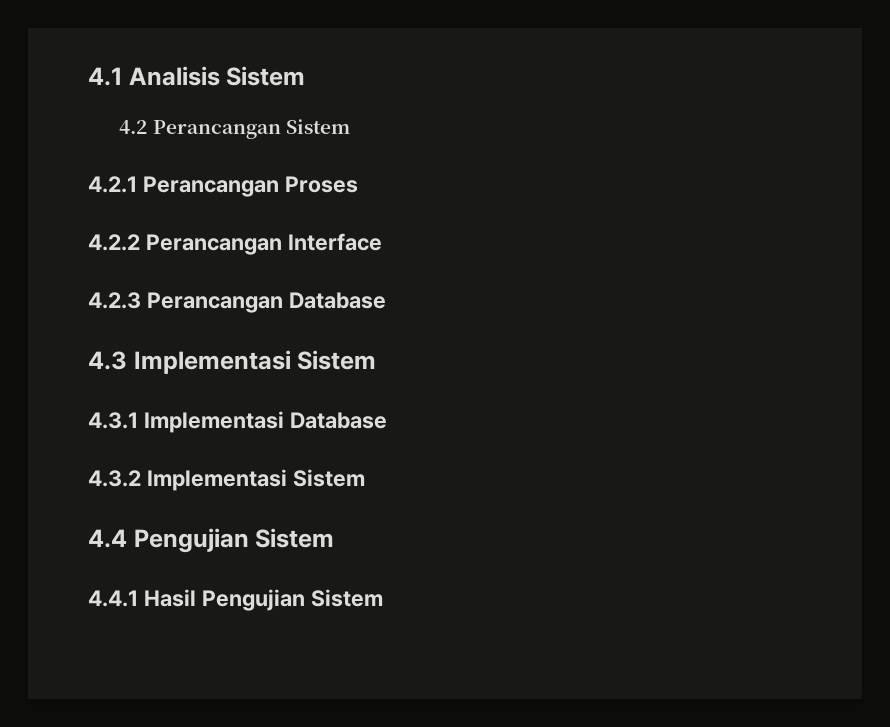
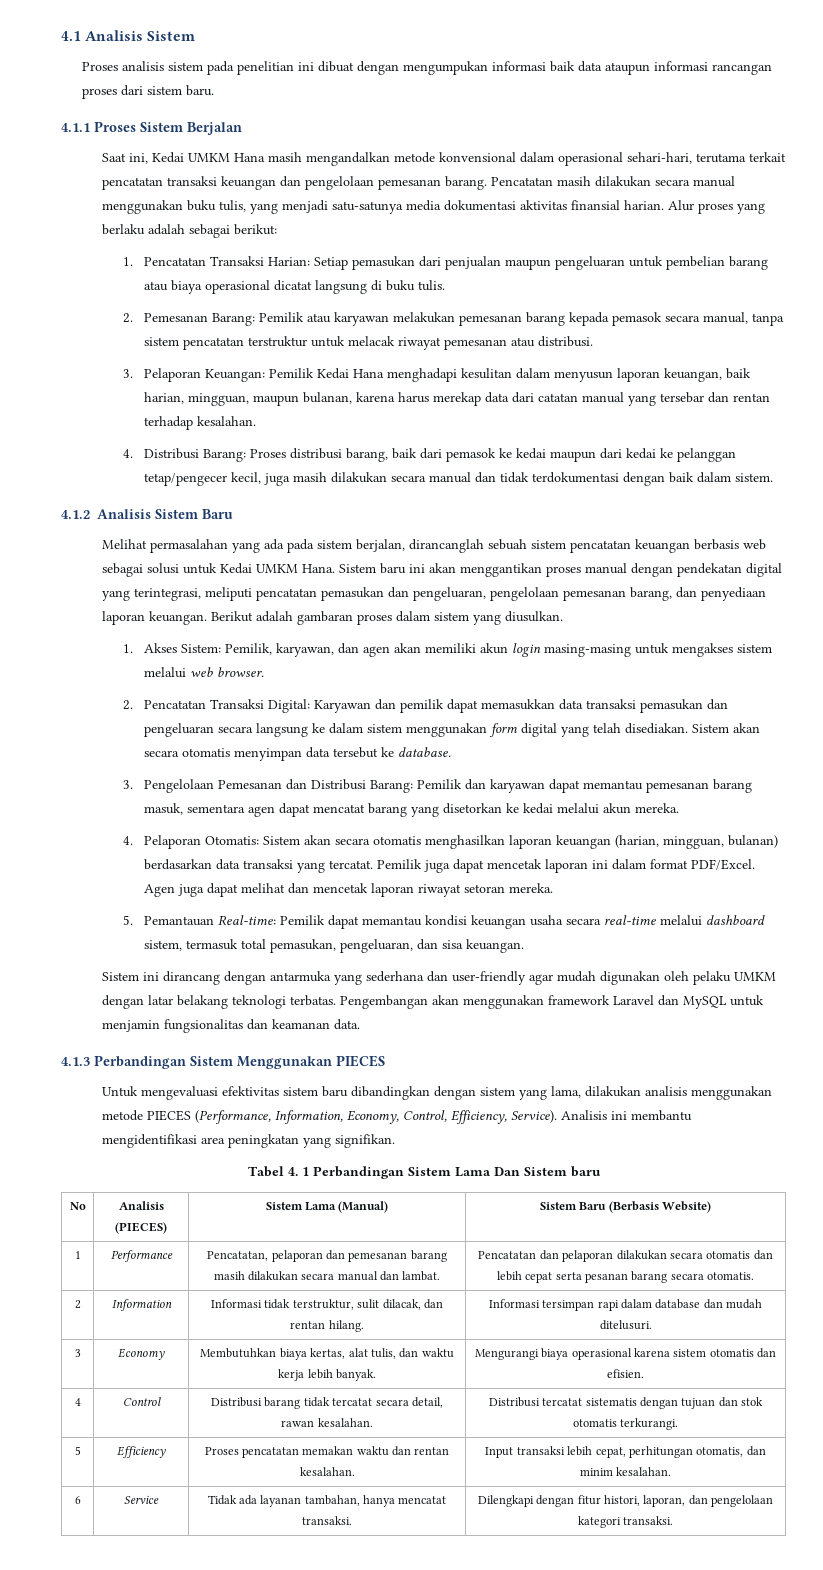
[119,119,350,139] [88,176,358,197] [88,233,382,255] [88,292,386,313] [88,350,377,374] [88,411,387,433] [88,469,365,491] [88,528,335,553] [88,589,383,611] 4.2 Perancangan Sistem // 4.2.1 Perancangan Proses // 4.2.2 Perancangan Interface // 4.2.3 Perancangan Database // 4.3 Implementasi Sistem // 4.3.1 Implementasi Database // 4.3.2 Implementasi Sistem // 4.4 Pengujian Sistem // 4.4.1 Hasil Pengujian Sistem -> [81,61,772,75] [81,85,214,99] [61,121,242,135] [102,152,787,166] [102,176,736,190] [102,200,766,214] [102,224,278,238] [123,256,768,270] [143,280,445,294] [123,312,784,326] [143,336,593,350] [123,368,751,382] [143,392,770,406] [143,416,256,430] [123,448,736,462] [143,472,773,486] [61,509,233,519] [102,539,767,553] [102,563,783,577] [102,587,767,601] [102,611,564,625] [123,643,772,657] [143,667,264,678] [123,699,728,713] [143,723,760,737] [143,747,451,761] [123,779,752,793] [143,803,679,817] [123,835,778,849] [143,859,755,873] [143,883,553,897] [123,915,765,929] [143,939,524,953] [102,971,777,985] [102,995,765,1009] [102,1019,361,1033] [61,1055,385,1069] [102,1086,773,1100] [102,1110,693,1124] [102,1134,396,1148] [247,1166,601,1179] [69,1202,86,1210] [118,1201,164,1210] [115,1222,167,1234] [265,1201,389,1213] [539,1201,712,1213] [74,1251,81,1259] [110,1250,173,1262] [207,1250,447,1262] [213,1271,441,1281] [478,1250,773,1262] [496,1271,755,1283] [74,1300,81,1309] [111,1299,172,1311] [211,1299,443,1310] [290,1320,364,1332] [488,1299,763,1311] [599,1320,652,1330] [74,1349,81,1357] [118,1348,165,1360] [200,1348,454,1360] [278,1369,376,1381] [474,1348,777,1360] [607,1369,644,1378] [74,1398,81,1406] [122,1397,161,1406] [211,1397,443,1409] [281,1418,373,1427] [488,1397,764,1409] [572,1418,679,1430] [74,1446,81,1455] [117,1446,166,1458] [204,1446,450,1458] [299,1467,355,1476] [485,1446,766,1458] [579,1467,672,1476] [74,1496,81,1504] [124,1495,159,1504] [207,1495,447,1507] [302,1516,352,1525] [477,1495,774,1507] [577,1516,674,1528] Proses analisis sistem pada penelitian ini dibuat dengan mengumpukan informasi baik data ataupun informasi rancangan proses dari sistem baru. // 4.1.1 Proses Sistem Berjalan // Saat ini, Kedai UMKM Hana masih mengandalkan metode konvensional dalam operasional sehari-hari, terutama terkait pencatatan transaksi keuangan dan pengelolaan pemesanan barang. Pencatatan masih dilakukan secara manual menggunakan buku tulis, yang menjadi satu-satunya media dokumentasi aktivitas finansial harian. Alur proses yang berlaku adalah sebagai berikut: // 1. Pencatatan Transaksi Harian: Setiap pemasukan dari penjualan maupun pengeluaran untuk pembelian barang atau biaya operasional dicatat langsung di buku tulis. // 2. Pemesanan Barang: Pemilik atau karyawan melakukan pemesanan barang kepada pemasok secara manual, tanpa sistem pencatatan terstruktur untuk melacak riwayat pemesanan atau distribusi. // 3. Pelaporan Keuangan: Pemilik Kedai Hana menghadapi kesulitan dalam menyusun laporan keuangan, baik harian, mingguan, maupun bulanan, karena harus merekap data dari catatan manual yang tersebar dan rentan terhadap kesalahan. // 4. Distribusi Barang: Proses distribusi barang, baik dari pemasok ke kedai maupun dari kedai ke pelanggan tetap/pengecer kecil, juga masih dilakukan secara manual dan tidak terdokumentasi dengan baik dalam sistem. // 4.1.2 Analisis Sistem Baru // Melihat permasalahan yang ada pada sistem berjalan, dirancanglah sebuah sistem pencatatan keuangan berbasis web sebagai solusi untuk Kedai UMKM Hana. Sistem baru ini akan menggantikan proses manual dengan pendekatan digital yang terintegrasi, meliputi pencatatan pemasukan dan pengeluaran, pengelolaan pemesanan barang, dan penyediaan laporan keuangan. Berikut adalah gambaran proses dalam sistem yang diusulkan. // 1. Akses Sistem: Pemilik, karyawan, dan agen akan memiliki akun login masing-masing untuk mengakses sistem melalui web browser. // 2. Pencatatan Transaksi Digital: Karyawan dan pemilik dapat memasukkan data transaksi pemasukan dan pengeluaran secara langsung ke dalam sistem menggunakan form digital yang telah disediakan. Sistem akan secara otomatis menyimpan data tersebut ke database. // 3. Pengelolaan Pemesanan dan Distribusi Barang: Pemilik dan karyawan dapat memantau pemesanan barang masuk, sementara agen dapat mencatat barang yang disetorkan ke kedai melalui akun mereka. // 4. Pelaporan Otomatis: Sistem akan secara otomatis menghasilkan laporan keuangan (harian, mingguan, bulanan) berdasarkan data transaksi yang tercatat. Pemilik juga dapat mencetak laporan ini dalam format PDF/Excel. Agen juga dapat melihat dan mencetak laporan riwayat setoran mereka. // 5. Pemantauan Real-time: Pemilik dapat memantau kondisi keuangan usaha secara real-time melalui dashboard sistem, termasuk total pemasukan, pengeluaran, dan sisa keuangan. // Sistem ini dirancang dengan antarmuka yang sederhana dan user-friendly agar mudah digunakan oleh pelaku UMKM dengan latar belakang teknologi terbatas. Pengembangan akan menggunakan framework Laravel dan MySQL untuk menjamin fungsionalitas dan keamanan data. // 4.1.3 Perbandingan Sistem Menggunakan PIECES // Untuk mengevaluasi efektivitas sistem baru dibandingkan dengan sistem yang lama, dilakukan analisis menggunakan metode PIECES (Performance, Information, Economy, Control, Efficiency, Service). Analisis ini membantu mengidentifikasi area peningkatan yang signifikan. // Tabel 4. 1 Perbandingan Sistem Lama Dan Sistem baru // No | Analisis (PIECES) | Sistem Lama (Manual) | Sistem Baru (Berbasis Website) // 1 | Performance | Pencatatan, pelaporan dan pemesanan barang masih dilakukan secara manual dan lambat. | Pencatatan dan pelaporan dilakukan secara otomatis dan lebih cepat serta pesanan barang secara otomatis. // 2 | Information | Informasi tidak terstruktur, sulit dilacak, dan rentan hilang. | Informasi tersimpan rapi dalam database dan mudah ditelusuri. // 3 | Economy | Membutuhkan biaya kertas, alat tulis, dan waktu kerja lebih banyak. | Mengurangi biaya operasional karena sistem otomatis dan efisien. // 4 | Control | Distribusi barang tidak tercatat secara detail, rawan kesalahan. | Distribusi tercatat sistematis dengan tujuan dan stok otomatis terkurangi. // 5 | Efficiency | Proses pencatatan memakan waktu dan rentan kesalahan. | Input transaksi lebih cepat, perhitungan otomatis, dan minim kesalahan. // 6 | Service | Tidak ada layanan tambahan, hanya mencatat transaksi. | Dilengkapi dengan fitur histori, laporan, dan pengelolaan kategori transaksi.

